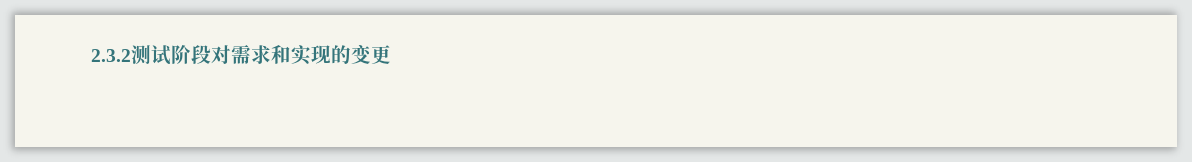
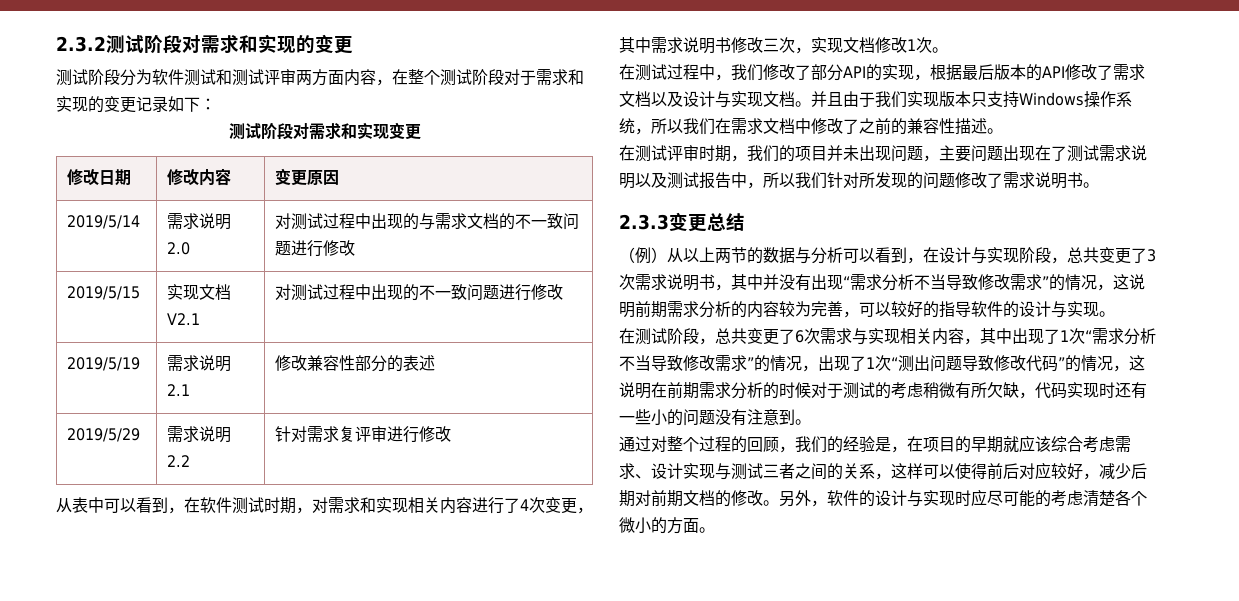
(391, 54) none -> [56,69,584,86] [56,96,216,113] [228,122,421,140] [67,169,132,186] [167,168,232,186] [275,168,340,186] [67,215,141,229] [167,213,232,230] [167,242,191,255] [275,213,580,230] [275,240,356,257] [67,286,141,300] [167,284,232,300] [167,313,201,325] [275,284,564,301] [67,357,141,371] [167,355,232,372] [167,384,191,396] [275,355,436,372] [67,428,141,442] [167,426,232,443] [167,455,191,467] [275,426,452,443] [56,497,593,514] [619,37,948,54] [619,64,1145,81] [619,91,1132,108] [619,118,1003,135] [619,145,1147,162] [619,172,1099,189] [619,212,745,232] [619,247,1156,264] [619,274,1145,291] [619,301,1115,318] [619,328,1156,345] [619,355,1145,372] [619,382,1147,399] [619,409,811,426] [619,435,1131,453] [619,462,1147,480] [619,489,1147,507] [619,517,715,534] // 测试阶段分为软件测试和测试评审两方面内容，在整个测试阶段对于需求和实现的变更记录如下： // 测试阶段对需求和实现变更 // 修改日期 | 修改内容 | 变更原因 // 2019/5/14 | 需求说明2.0 | 对测试过程中出现的与需求文档的不一致问题进行修改 // 2019/5/15 | 实现文档V2.1 | 对测试过程中出现的不一致问题进行修改 // 2019/5/19 | 需求说明2.1 | 修改兼容性部分的表述 // 2019/5/29 | 需求说明2.2 | 针对需求复评审进行修改 // 从表中可以看到，在软件测试时期，对需求和实现相关内容进行了4次变更，其中需求说明书修改三次，实现文档修改1次。 // 在测试过程中，我们修改了部分API的实现，根据最后版本的API修改了需求文档以及设计与实现文档。并且由于我们实现版本只支持Windows操作系统，所以我们在需求文档中修改了之前的兼容性描述。 // 在测试评审时期，我们的项目并未出现问题，主要问题出现在了测试需求说明以及测试报告中，所以我们针对所发现的问题修改了需求说明书。 // 2.3.3变更总结 // （例）从以上两节的数据与分析可以看到，在设计与实现阶段，总共变更了3次需求说明书，其中并没有出现“需求分析不当导致修改需求”的情况，这说明前期需求分析的内容较为完善，可以较好的指导软件的设计与实现。 // 在测试阶段，总共变更了6次需求与实现相关内容，其中出现了1次“需求分析不当导致修改需求”的情况，出现了1次“测出问题导致修改代码”的情况，这说明在前期需求分析的时候对于测试的考虑稍微有所欠缺，代码实现时还有一些小的问题没有注意到。 // 通过对整个过程的回顾，我们的经验是，在项目的早期就应该综合考虑需求、设计实现与测试三者之间的关系，这样可以使得前后对应较好，减少后期对前期文档的修改。另外，软件的设计与实现时应尽可能的考虑清楚各个微小的方面。

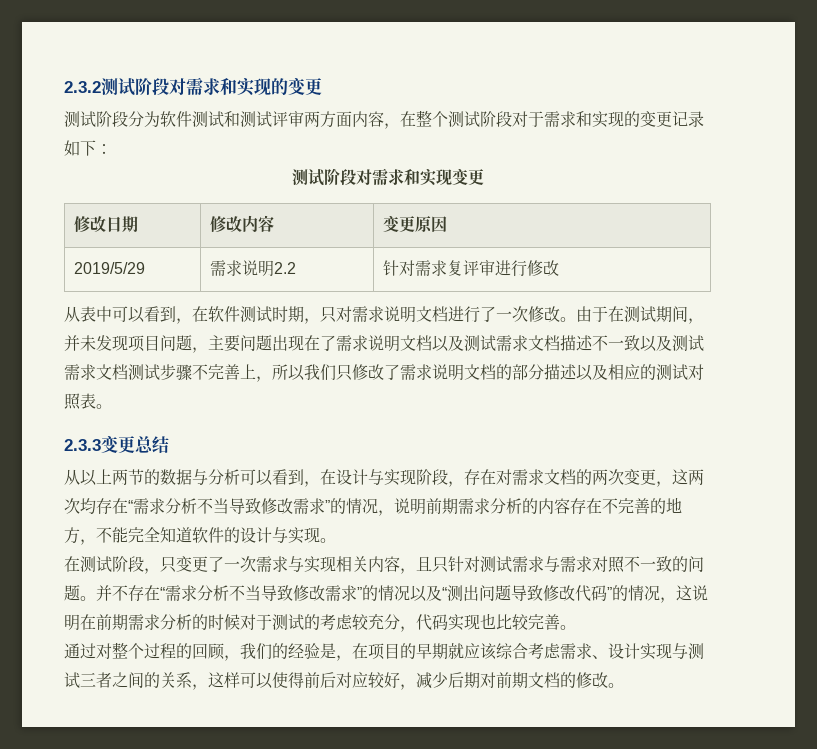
[67,215,141,229] [167,213,232,230] [167,242,191,255] [275,213,580,230] [275,240,356,257] [67,286,141,300] [167,284,232,300] [167,313,201,325] [275,284,564,301] [67,357,141,371] [167,355,232,372] [167,384,191,396] [275,355,436,372] // 2019/5/14 | 需求说明2.0 | 对测试过程中出现的与需求文档的不一致问题进行修改 // 2019/5/15 | 实现文档V2.1 | 对测试过程中出现的不一致问题进行修改 // 2019/5/19 | 需求说明2.1 | 修改兼容性部分的表述 -> (448, 224) none
[312,497,593,514] [619,37,948,54] [619,64,1145,81] [619,91,1132,108] [619,118,1003,135] [619,145,891,162] 对需求和实现相关内容进行了4次变更，其中需求说明书修改三次，实现文档修改1次。 // 在测试过程中，我们修改了部分API的实现，根据最后版本的API修改了需求文档以及设计与实现文档。并且由于我们实现版本只支持Windows操作系统，所以我们在需求文档中修改了之前的兼容性描述。 // 在测试评审时期，我们的项目并未出现 -> [320,306,704,324] [64,335,160,352] 只对需求说明文档进行了一次修改。由于在测试期间，并未发现项目
[1067,145,1147,162] [619,172,1083,189] 测试需求说明以及测试报告中，所以我们针对所发现的问题修改了需求说明书 -> [336,335,704,352] [64,364,704,382] [64,393,96,410] 需求说明文档以及测试需求文档描述不一致以及测试需求文档测试步骤不完善上，所以我们只修改了需求说明文档的部分描述以及相应的测试对照表
[619,247,667,264] （例） -> (169, 445) none
[1067,247,1156,264] [619,274,843,291] 总共变更了3次需求说明书，其中并没有出现 -> [464,469,704,487] [64,498,128,515] 存在对需求文档的两次变更，这两次均存在
[1113,274,1129,290] 这 -> (394, 513) none
[779,301,971,318] 较为完善，可以较好的指导 -> [570,497,682,514] [64,527,192,545] 存在不完善的地方，不能完全知道
[715,328,804,345] 总共变更了6 -> [160,556,240,573] 只变更了一
[980,328,1085,344] 其中出现了1次 -> [416,556,704,573] [64,585,160,601] 且只针对测试需求与需求对照不一致的问题。并不存在
[802,355,891,372] ，出现了1次 -> [410,585,442,602] 以及
[923,382,1147,399] [619,409,795,426] 稍微有所欠缺，代码实现时还有一些小的问题没有注意到 -> [352,613,560,632] 较充分，代码实现也比较完善
[779,489,1147,507] [619,517,715,534] 另外，软件的设计与实现时应尽可能的考虑清楚各个微小的方面。 -> (624, 685) none

